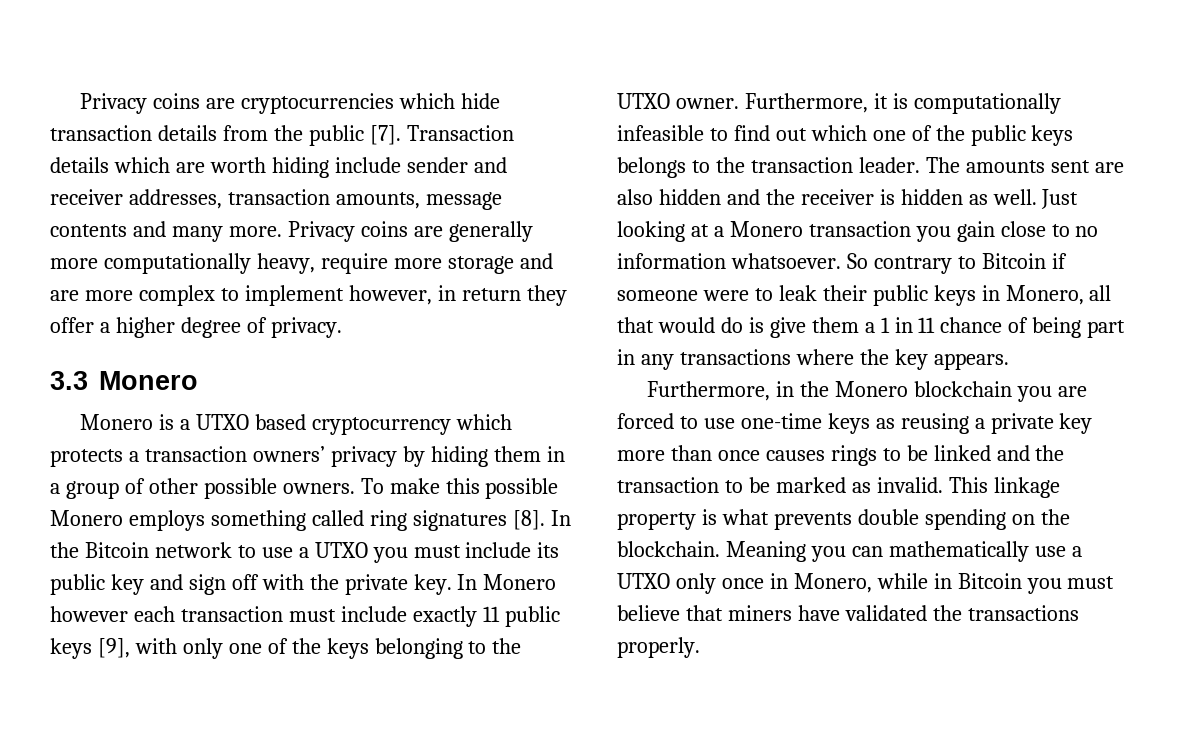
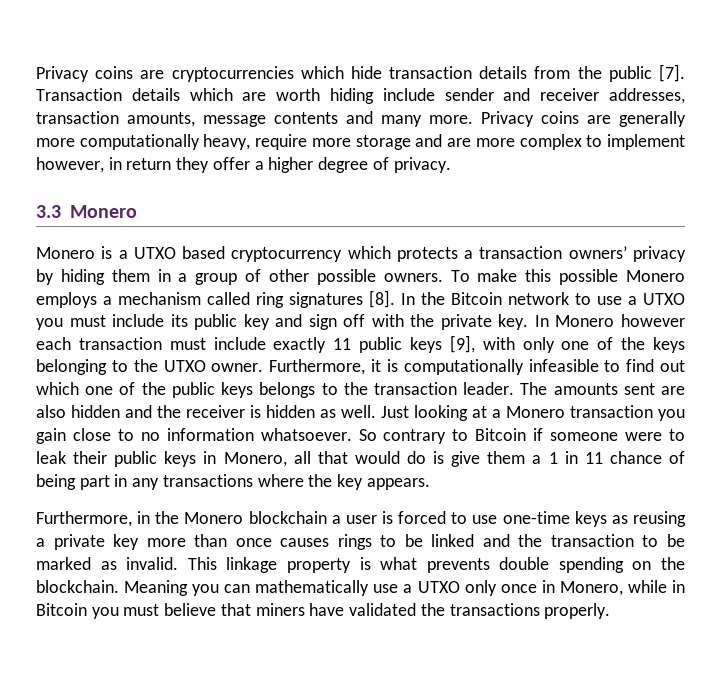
[210,510,306,531] something -> [103,292,201,305] a mechanism
[1016,386,1087,402] you are -> [331,511,394,524] a user is

